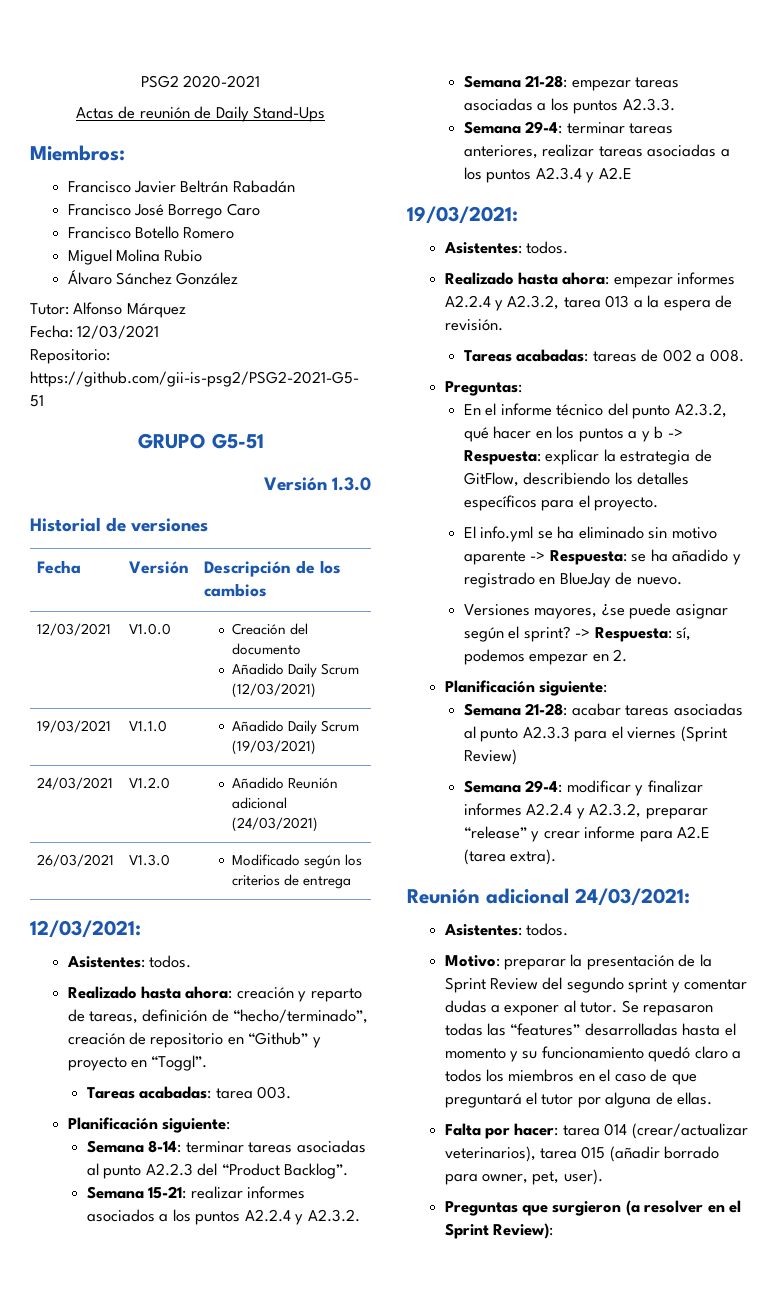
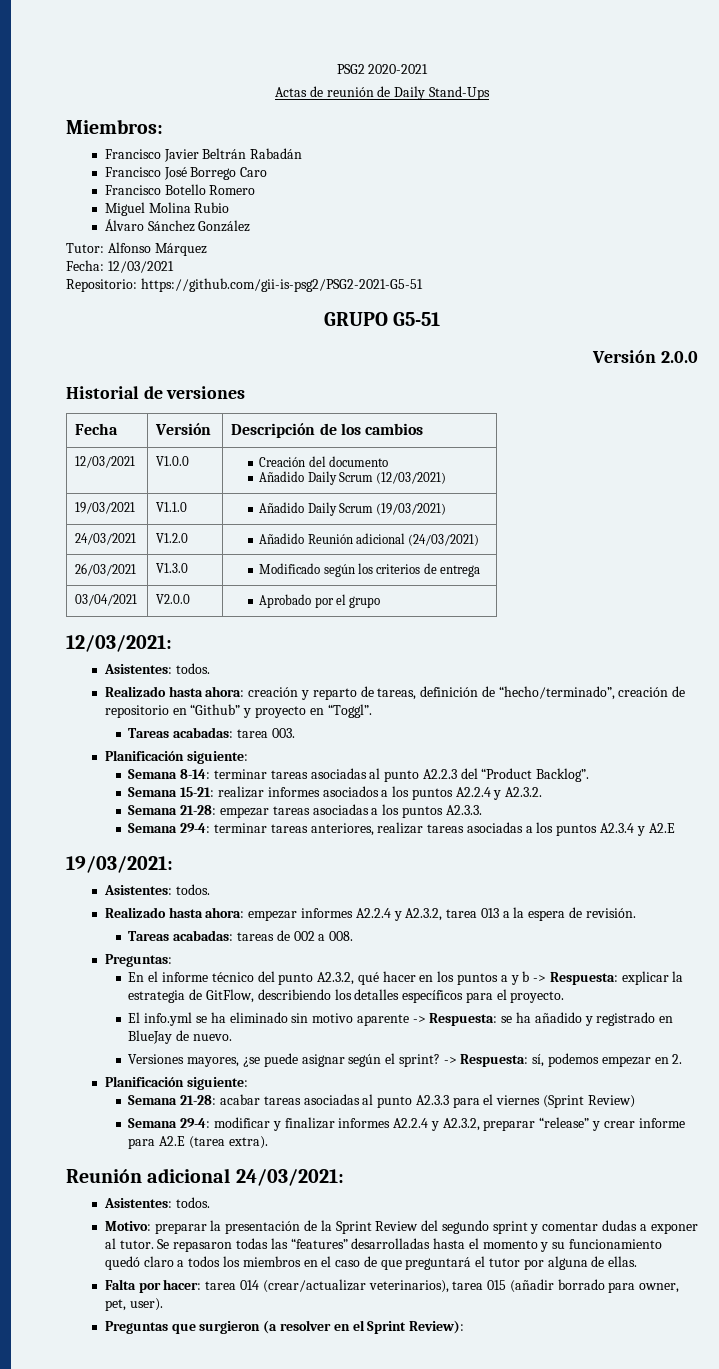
[332,477,371,491] 1.3.0 -> [661,351,698,363] 2.0.0
(352, 882) none -> [75,594,138,606] [156,594,191,604] [259,594,381,608] // 03/04/2021 | V2.0.0 | Aprobado por el grupo

